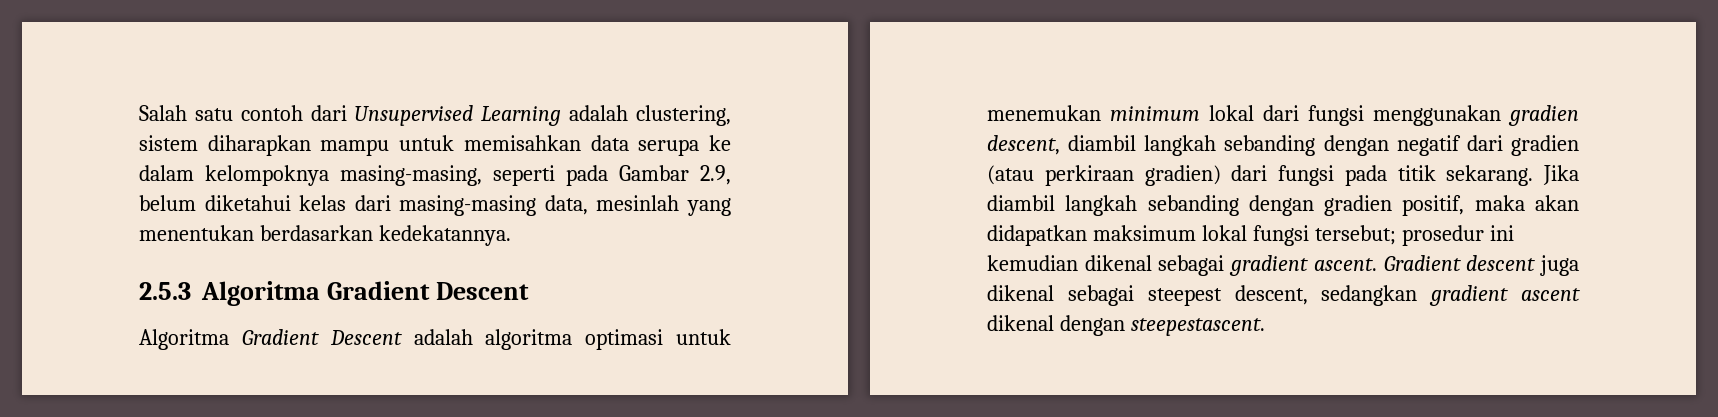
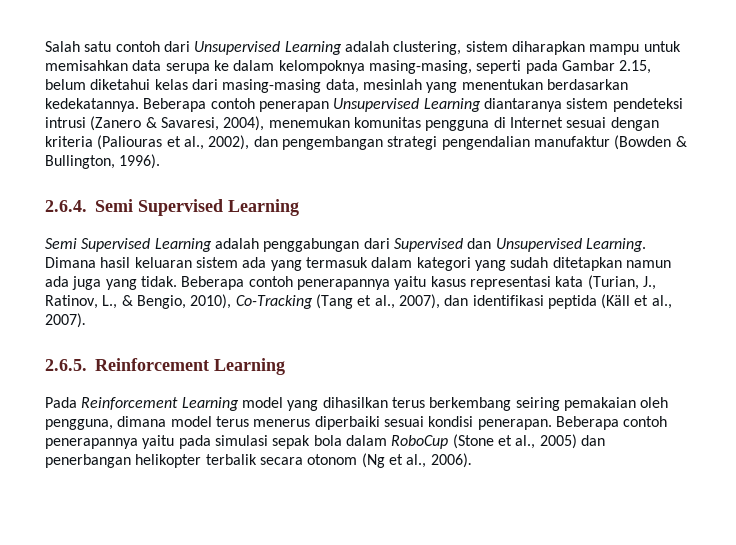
[700,165,731,185] 2.9, -> [619,60,652,74] 2.15,
[139,281,529,306] [139,329,731,350] [987,105,1579,126] [987,135,1579,156] [987,165,1579,186] [987,195,1579,216] [987,225,1514,246] [987,255,1579,276] [987,285,1580,306] [987,315,1265,336] // 2.5.3 Algoritma Gradient Descent // Algoritma Gradient Descent adalah algoritma optimasi untuk menemukan minimum lokal dari fungsi menggunakan gradien descent, diambil langkah sebanding dengan negatif dari gradien (atau perkiraan gradien) dari fungsi pada titik sekarang. Jika diambil langkah sebanding dengan gradien positif, maka akan didapatkan maksimum lokal fungsi tersebut; prosedur ini kemudian dikenal sebagai gradient ascent. Gradient descent juga dikenal sebagai steepest descent, sedangkan gradient ascent dikenal dengan steepestascent. -> [143,98,683,112] [45,116,659,131] [45,135,687,150] [45,154,161,169] [45,199,299,216] [45,238,646,252] [45,257,671,271] [45,275,656,290] [45,294,672,309] [45,313,86,328] [45,358,285,375] [45,397,669,411] [45,416,668,430] [45,434,605,449] [45,453,472,468] Beberapa contoh penerapan Unsupervised Learning diantaranya sistem pendeteksi intrusi (Zanero & Savaresi, 2004), menemukan komunitas pengguna di Internet sesuai dengan kriteria (Paliouras et al., 2002), dan pengembangan strategi pengendalian manufaktur (Bowden & Bullington, 1996). // 2.6.4. Semi Supervised Learning // Semi Supervised Learning adalah penggabungan dari Supervised dan Unsupervised Learning. Dimana hasil keluaran sistem ada yang termasuk dalam kategori yang sudah ditetapkan namun ada juga yang tidak. Beberapa contoh penerapannya yaitu kasus representasi kata (Turian, J., Ratinov, L., & Bengio, 2010), Co-Tracking (Tang et al., 2007), dan identifikasi peptida (Käll et al., 2007). // 2.6.5. Reinforcement Learning // Pada Reinforcement Learning model yang dihasilkan terus berkembang seiring pemakaian oleh pengguna, dimana model terus menerus diperbaiki sesuai kondisi penerapan. Beberapa contoh penerapannya yaitu pada simulasi sepak bola dalam RoboCup (Stone et al., 2005) dan penerbangan helikopter terbalik secara otonom (Ng et al., 2006).

